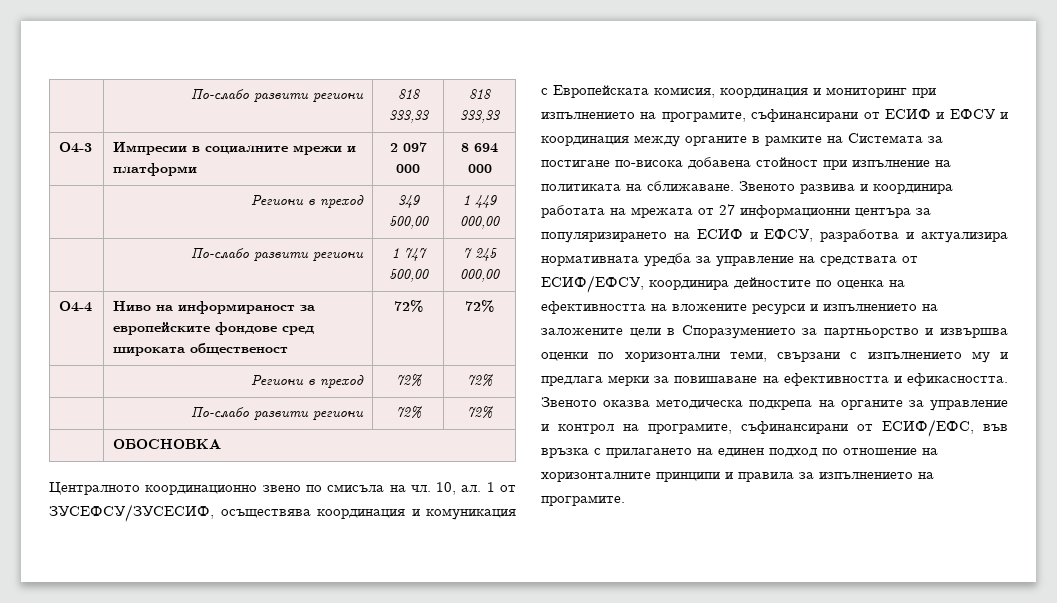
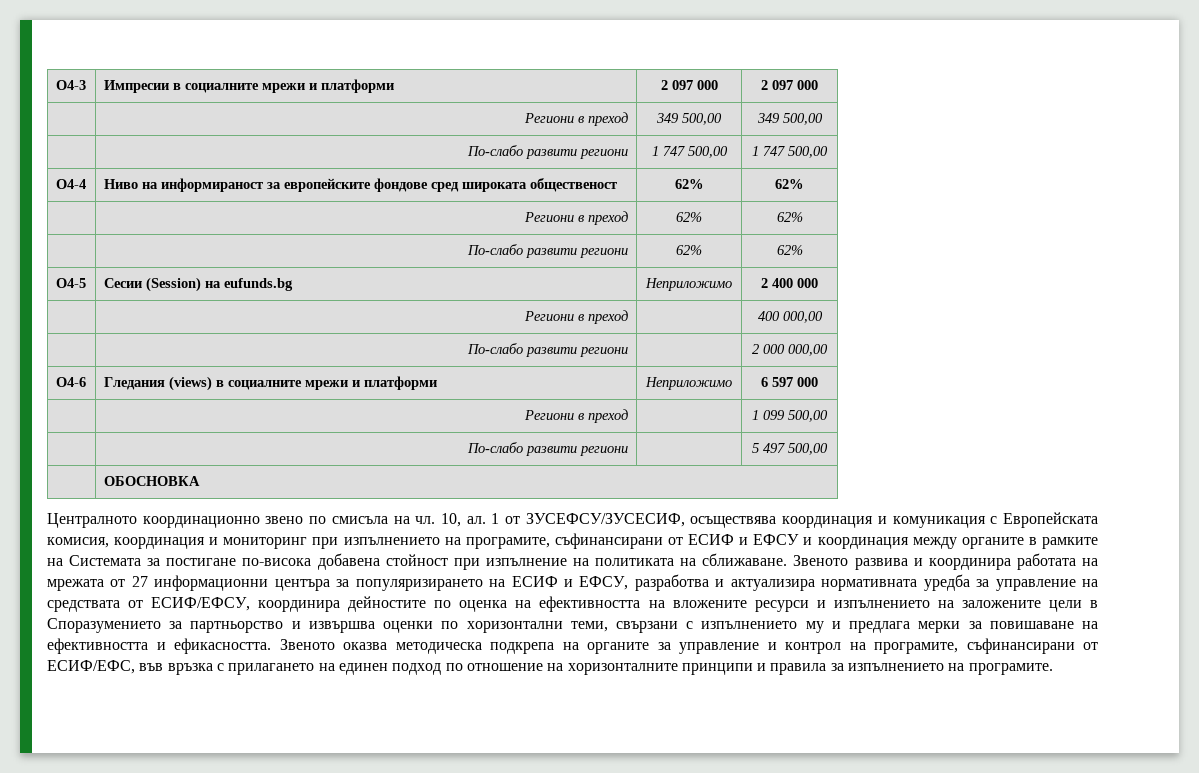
[190,89,364,103] [397,89,420,99] [388,110,429,123] [469,89,491,99] [460,110,500,123] | По-слабо развити региони | 818 333,33 | 818 333,33 // -> (55, 85) none
[461,143,498,153] 8 694 -> [761,80,793,90] 2 097
[463,195,497,208] [460,216,500,229] 1 449 000,00 -> [756,113,823,125] 349 500,00
[463,248,497,261] [460,269,500,282] 7 245 000,00 -> [752,146,828,158] 1 747 500,00
[393,300,423,312] [465,300,494,312] [250,375,364,389] [395,374,422,387] [467,374,493,387] [190,407,364,421] [395,406,422,419] [467,406,493,419] 72% | 72% // | Региони в преход | 72% | 72% // | По-слабо развити региони | 72% | 72% -> [674,179,704,189] [775,179,804,189] [524,211,629,225] [676,212,702,222] [776,212,803,222] [467,244,629,258] [676,245,702,255] [776,245,803,255] [55,278,86,288] [103,277,293,292] [645,278,732,291] [761,278,818,288] [524,310,629,324] [757,311,823,323] [467,343,629,357] [752,344,828,356] [55,377,86,387] [103,376,437,391] [645,377,732,390] [761,377,818,387] [524,409,629,423] [752,410,828,422] [467,442,629,456] [752,443,828,455] 62% | 62% // | Региони в преход | 62% | 62% // | По-слабо развити региони | 62% | 62% // О4-5 | Сесии (Session) на eufunds.bg | Неприложимо | 2 400 000 // | Региони в преход | | 400 000,00 // | По-слабо развити региони | | 2 000 000,00 // О4-6 | Гледания (views) в социалните мрежи и платформи | Неприложимо | 6 597 000 // | Региони в преход | | 1 099 500,00 // | По-слабо развити региони | | 5 497 500,00

